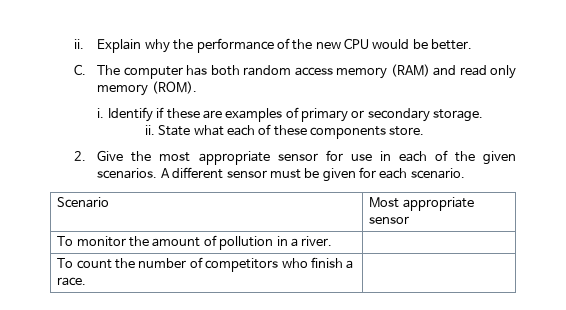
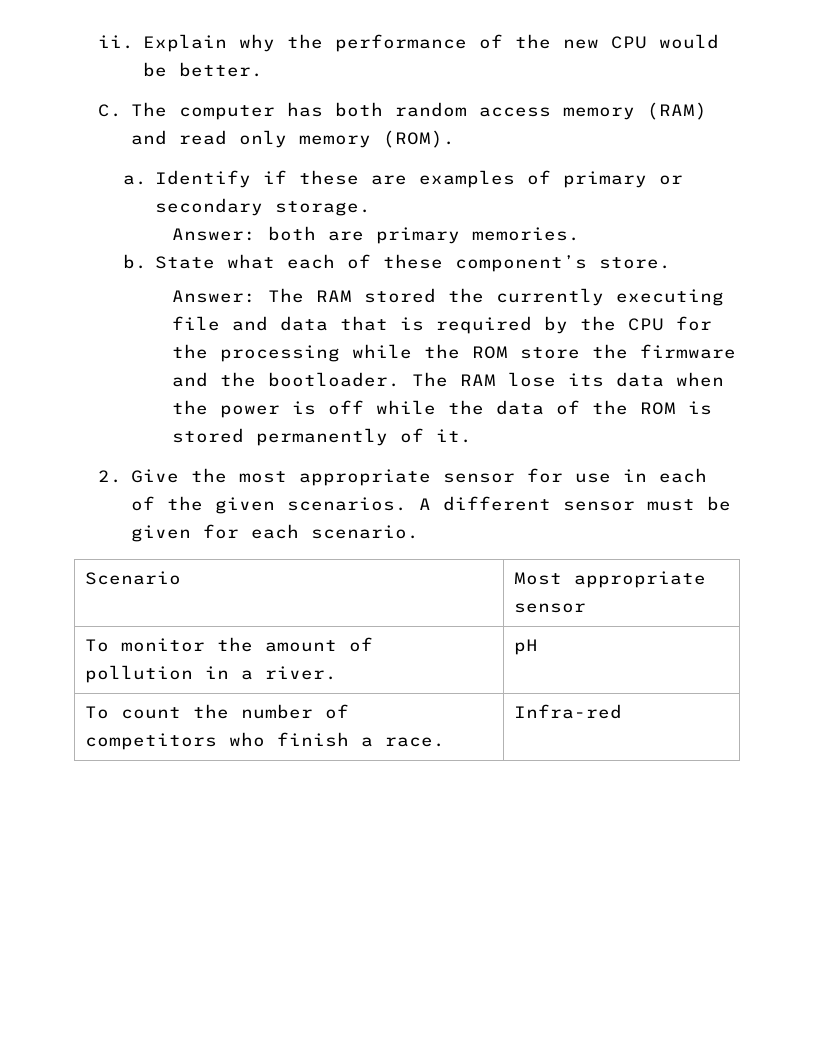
[97,108,105,118] i. -> [122,175,147,185] a.
[144,125,155,135] ii. -> [171,226,580,244] [122,254,147,269] Answer: both are primary memories. // b.
[309,126,386,139] components -> [455,255,588,272] component’s
(425, 131) none -> [171,288,724,306] [171,316,712,334] [171,344,736,362] [171,372,724,387] [171,400,712,418] [171,428,472,446] // Answer: The RAM stored the currently executing file and data that is required by the CPU for the processing while the ROM store the firmware and the bootloader. The RAM lose its data when the power is off while the data of the ROM is stored permanently of it.
(333, 241) none -> [514,639,539,655] pH
(87, 281) none -> [514,704,623,719] Infra-red

